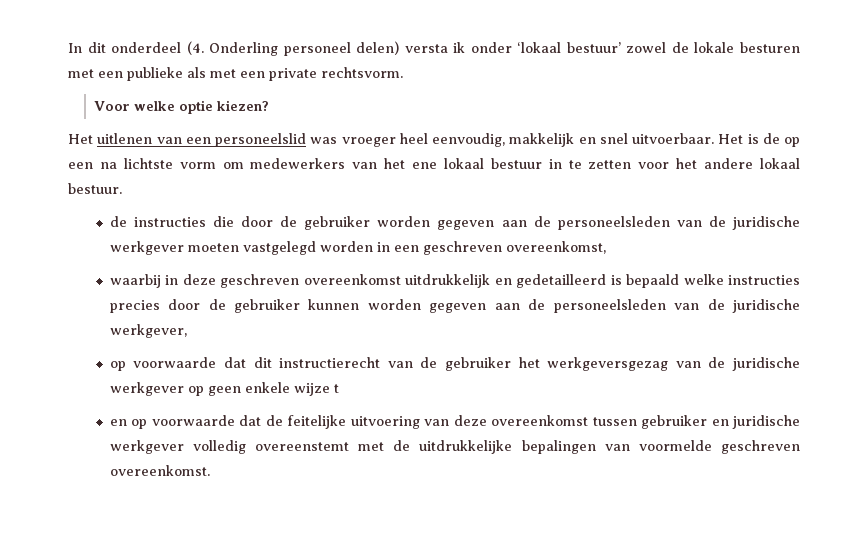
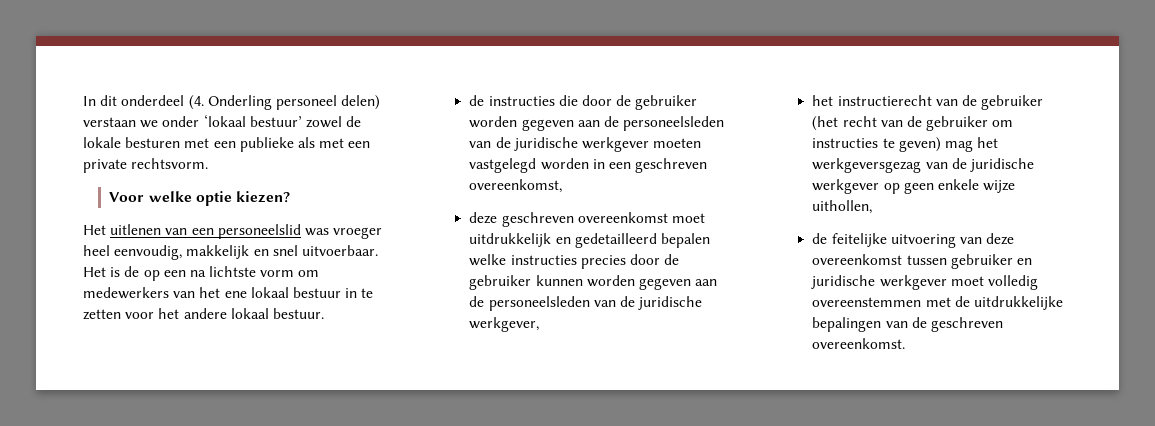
[404,42,466,53] versta ik -> [83,117,159,128] verstaan we
[109,274,179,288] waarbij in -> (563, 186) none
(401, 279) none -> [671,213,705,223] moet
[610,274,680,288] is bepaald -> [660,233,710,248] bepalen
[109,357,511,371] op voorwaarde dat dit instructierecht van de gebruiker -> [812,95,1044,110] [812,116,1014,131] [812,137,973,152] het instructierecht van de gebruiker (het recht van de gebruiker om instructies te geven) mag
[333,384,339,393] [109,415,262,429] t // en op voorwaarde dat -> [812,200,873,214] uithollen, //
[192,440,349,454] volledig overeenstemt -> [950,275,1038,290] [812,297,922,307] moet volledig overeenstemmen
[638,440,712,451] voormelde -> [911,317,927,328] de

